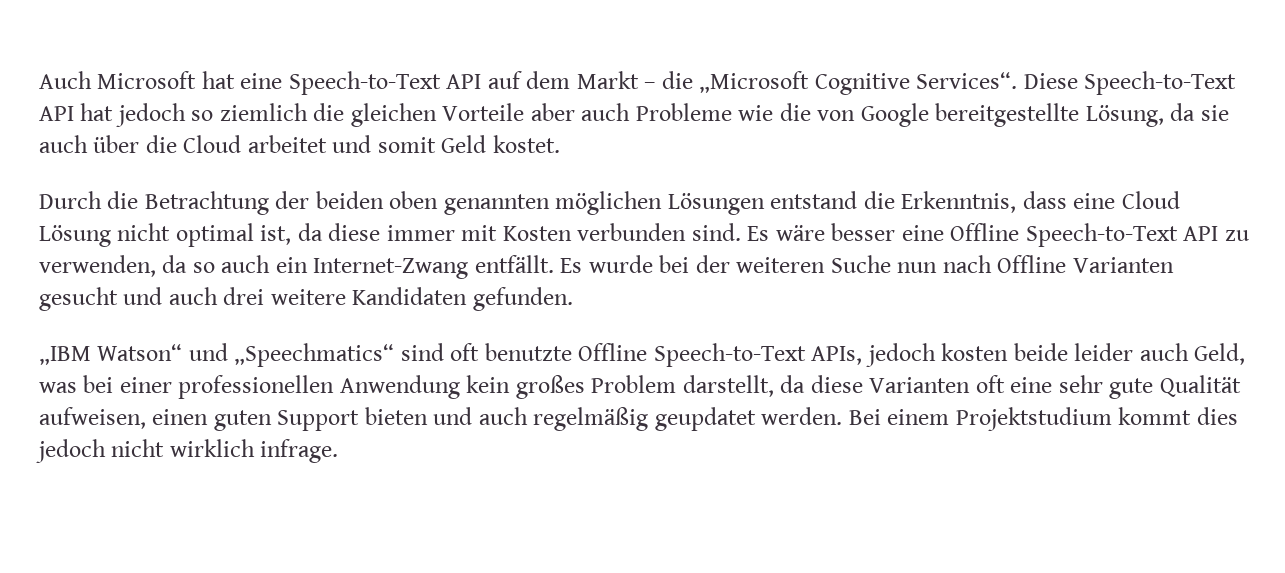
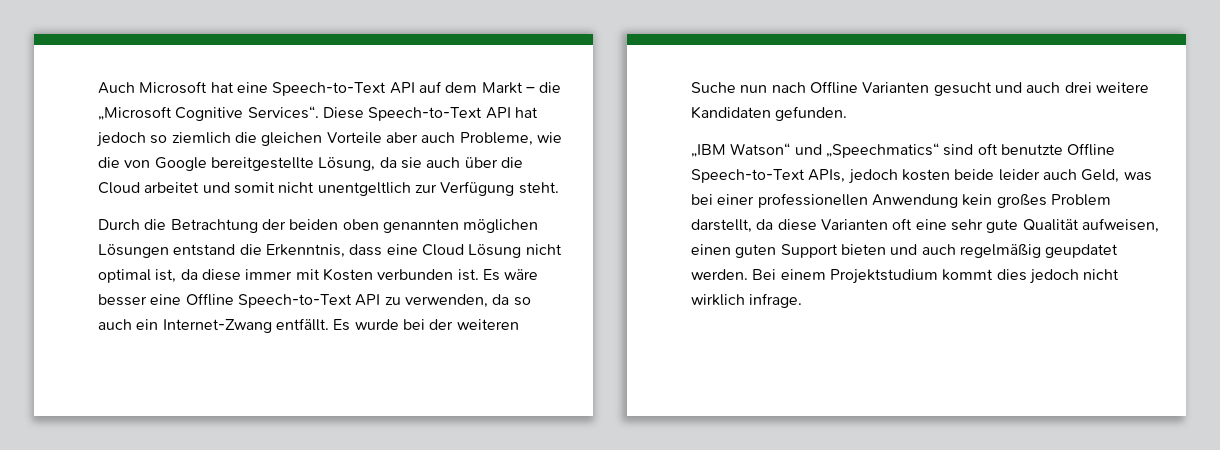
[635,103,732,121] Probleme -> [459,132,533,146] Probleme,
[441,135,560,153] Geld kostet. -> [278,181,559,196] nicht unentgeltlich zur Verfügung steht.
[691,223,741,241] sind. -> [457,269,479,281] ist.

